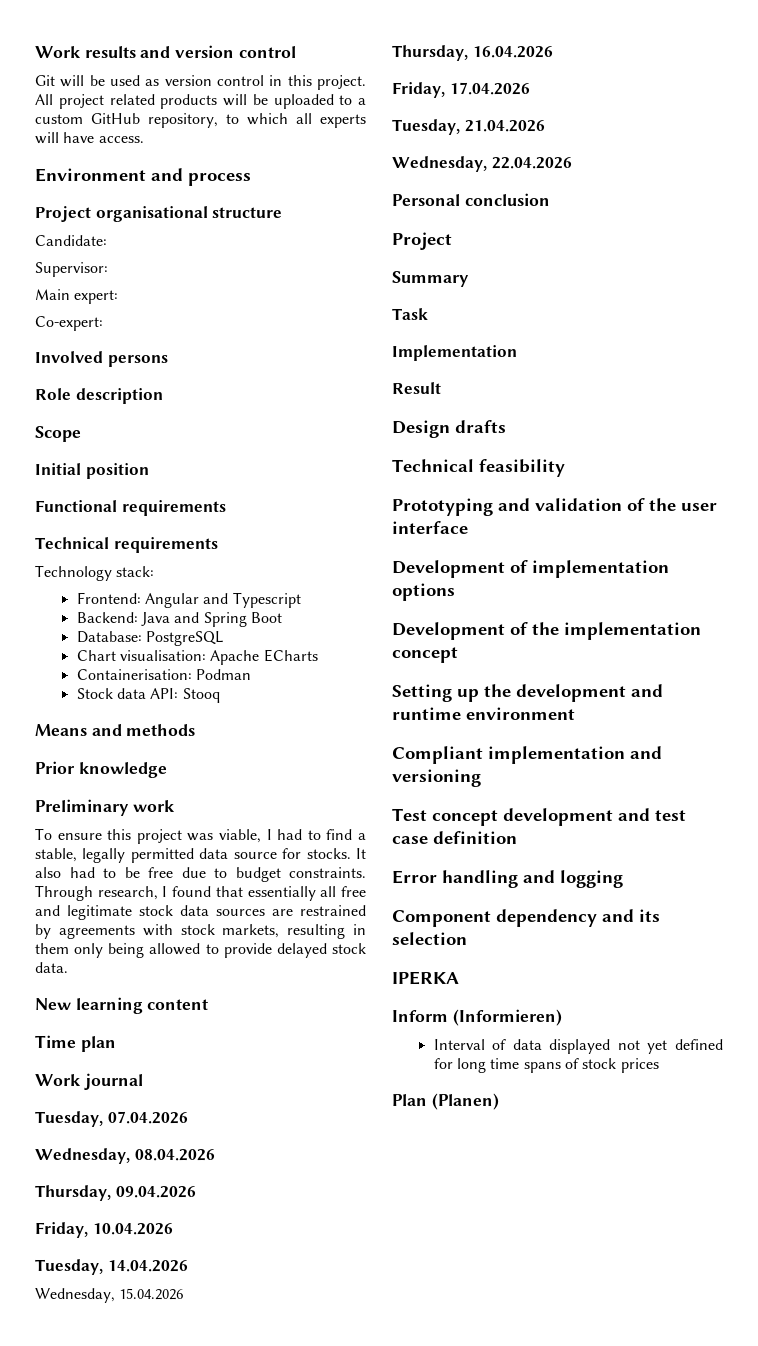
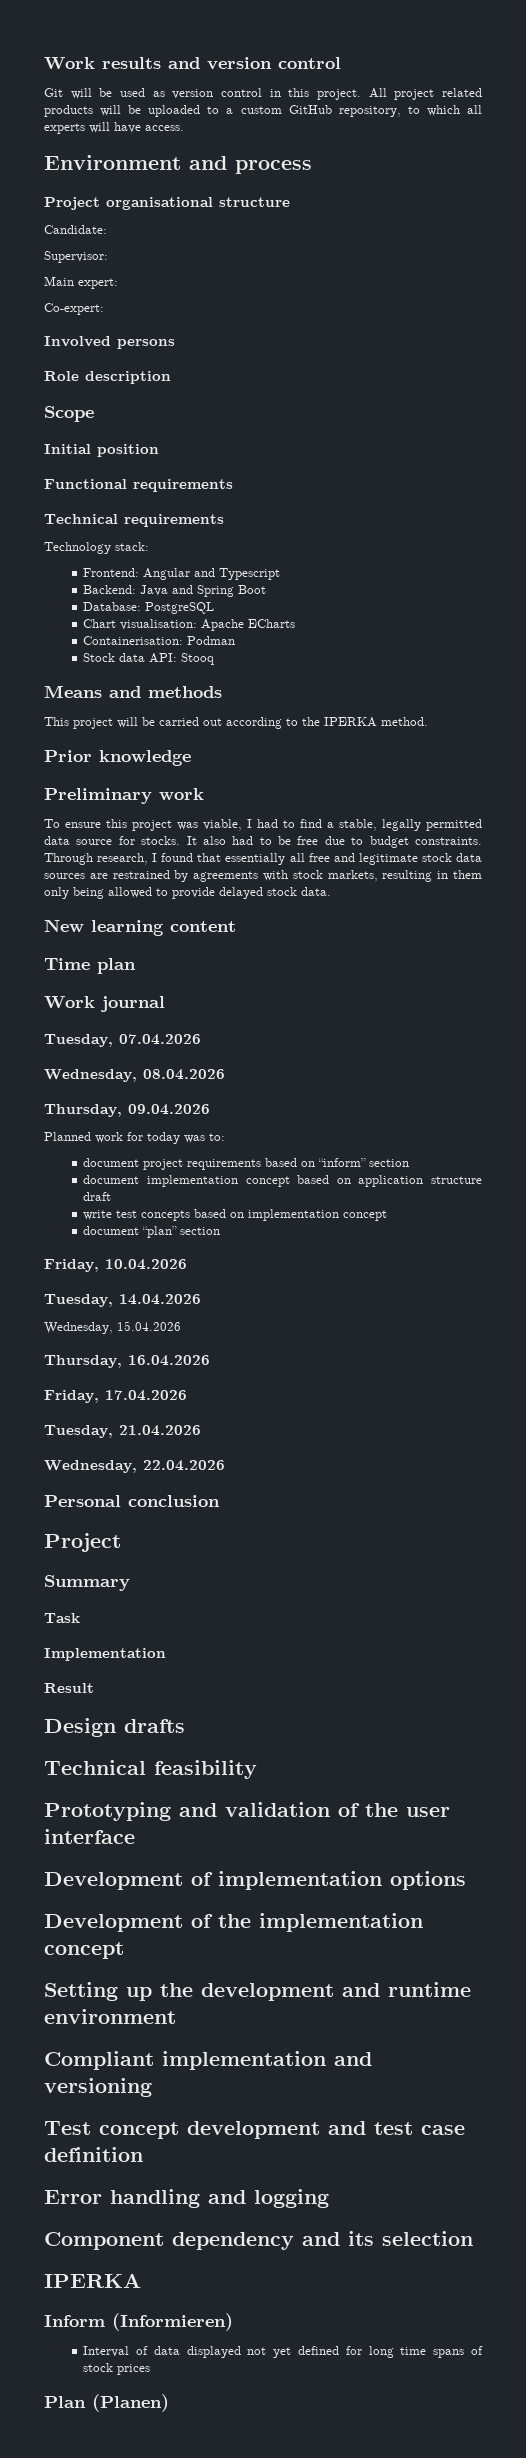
(196, 730) none -> [44,717,428,729] // This project will be carried out according to the IPERKA method.
(196, 1192) none -> [44,1132,225,1144] [83,1158,410,1170] [83,1175,483,1187] [83,1192,112,1201] [83,1209,388,1221] [83,1226,221,1238] // Planned work for today was to: // document project requirements based on “inform” section // document implementation concept based on application structure draft // write test concepts based on implementation concept // document “plan” section

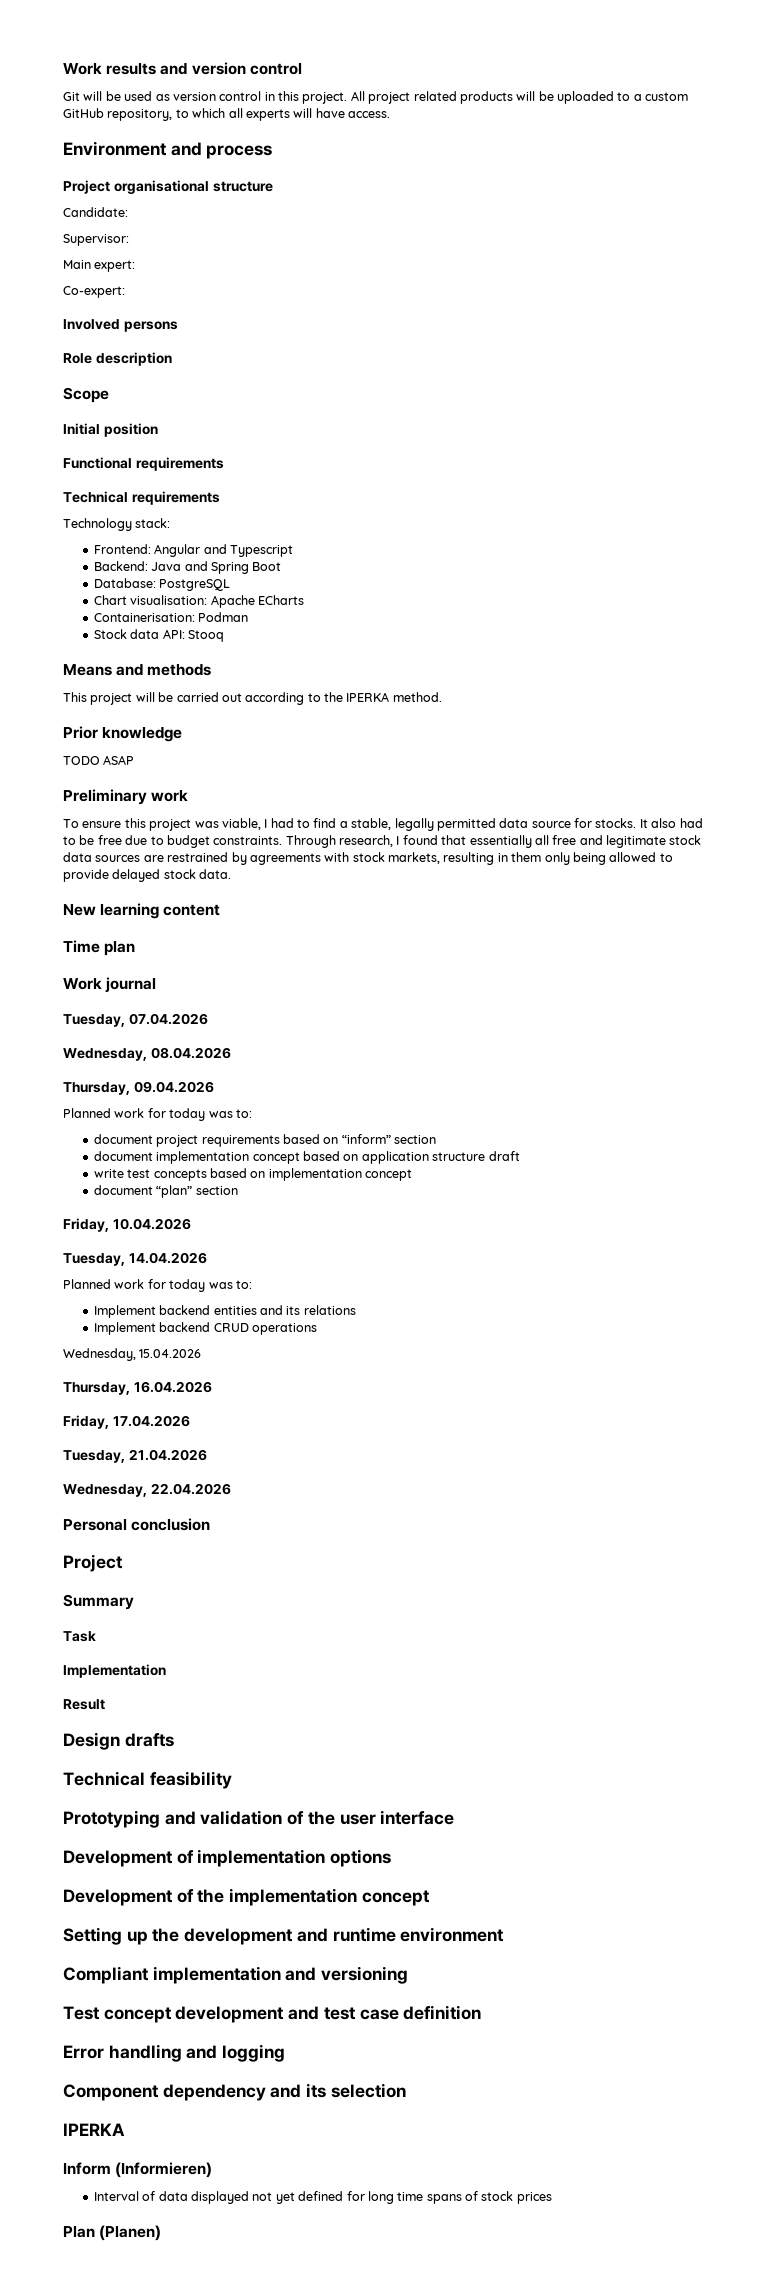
(191, 758) none -> [63,755,135,765] // TODO ASAP
(201, 1299) none -> [63,1279,252,1292] [93,1305,356,1318] [93,1322,318,1335] // Planned work for today was to: // Implement backend entities and its relations // Implement backend CRUD operations

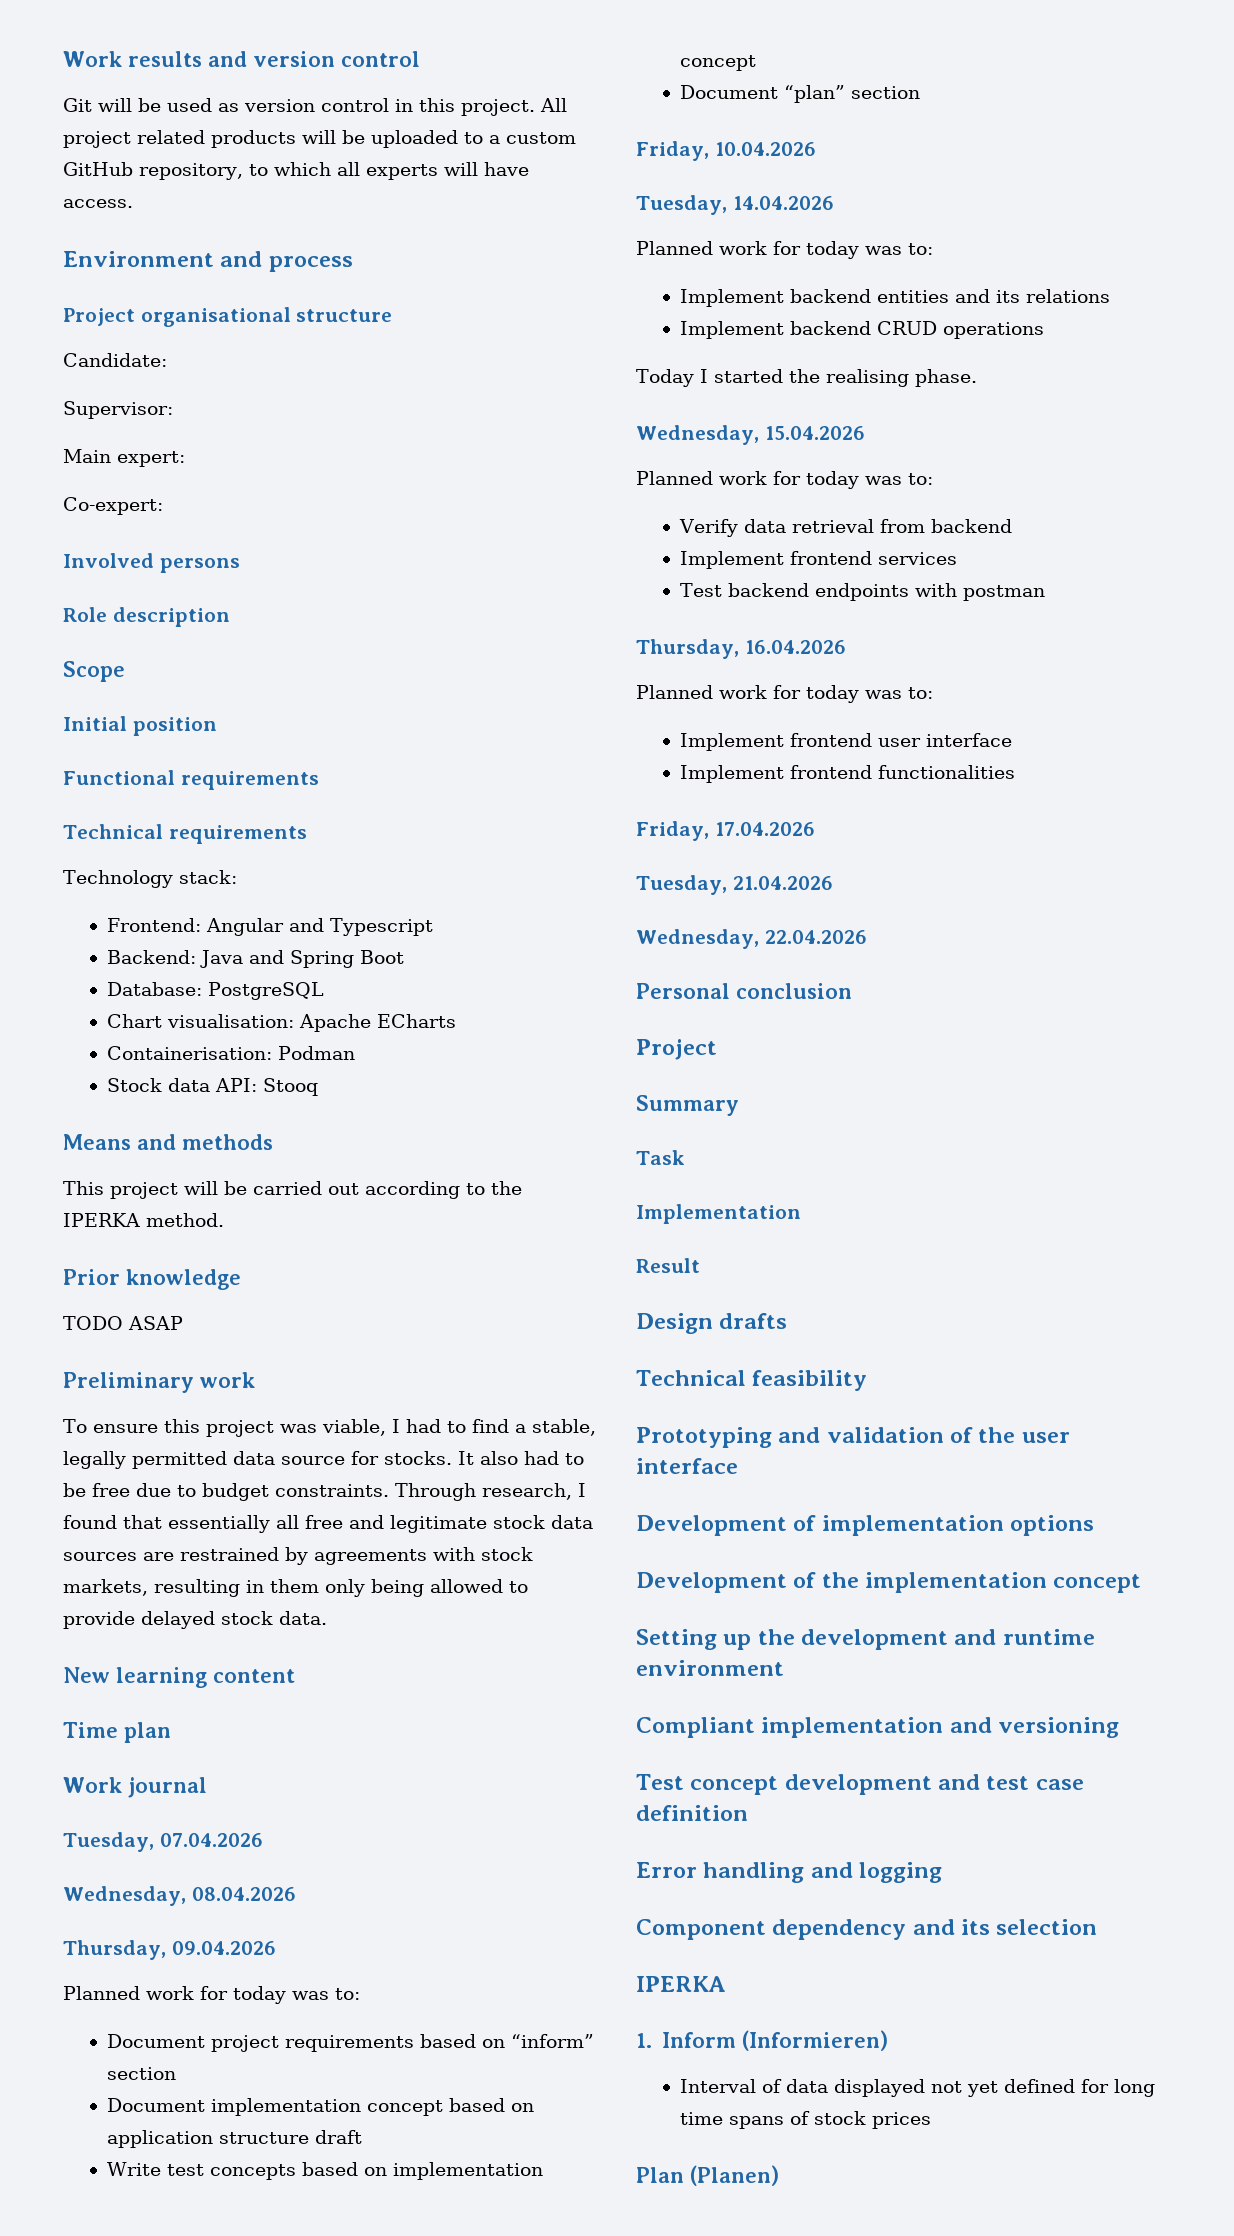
[93,1134,153,1144] document -> [107,2034,206,2048] Document
[93,1151,153,1161] document -> [107,2098,206,2112] Document
[93,1169,124,1178] write -> [107,2162,162,2176] Write
[93,1185,153,1195] document -> [680,85,779,99] Document
[63,1348,202,1361] [63,1381,212,1395] Wednesday, 15.04.2026 // Thursday, 16.04.2026 -> [636,369,977,387] [636,425,865,445] [636,471,933,489] [679,519,1013,537] [680,551,958,569] [680,583,1046,601] [636,639,846,659] [636,685,933,703] [680,733,1013,751] [680,765,1016,783] Today I started the realising phase. // Wednesday, 15.04.2026 // Planned work for today was to: // Verify data retrieval from backend // Implement frontend services // Test backend endpoints with postman // Thursday, 16.04.2026 // Planned work for today was to: // Implement frontend user interface // Implement frontend functionalities
(125, 2129) none -> [636,2033,652,2048] 1.

